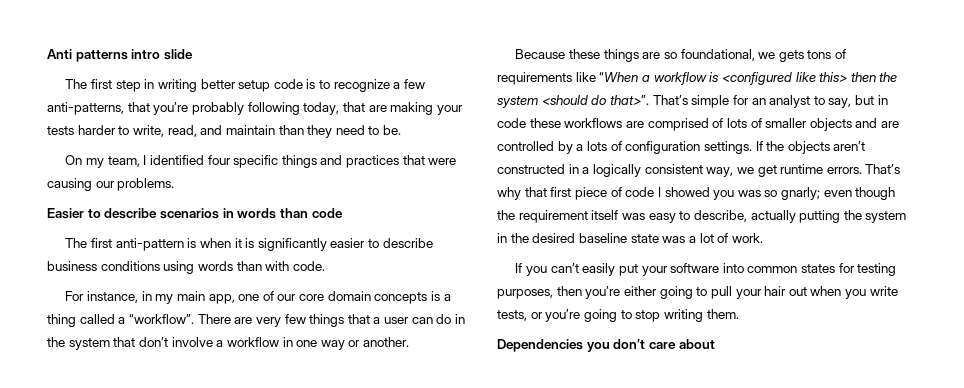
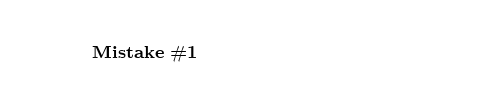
[47,49,193,62] [65,79,426,92] [47,102,463,115] [47,125,402,138] [65,155,457,168] [47,178,175,191] [47,208,343,219] [65,238,433,251] [47,261,325,274] [65,291,451,304] [47,314,466,327] [47,337,410,350] [515,49,847,62] [497,72,898,85] [497,95,888,108] [497,118,900,131] [497,141,866,154] [497,164,901,177] [497,187,896,200] [497,210,907,223] [497,233,763,243] [515,263,897,276] [497,286,898,299] [497,309,739,322] [497,339,715,352] Anti patterns intro slide // The first step in writing better setup code is to recognize a few anti-patterns, that you’re probably following today, that are making your tests harder to write, read, and maintain than they need to be. // On my team, I identified four specific things and practices that were causing our problems. // Easier to describe scenarios in words than code // The first anti-pattern is when it is significantly easier to describe business conditions using words than with code. // For instance, in my main app, one of our core domain concepts is a thing called a “workflow”. There are very few things that a user can do in the system that don’t involve a workflow in one way or another. // Because these things are so foundational, we gets tons of requirements like “When a workflow is <configured like this> then the system <should do that>”. That’s simple for an analyst to say, but in code these workflows are comprised of lots of smaller objects and are controlled by a lots of configuration settings. If the objects aren’t constructed in a logically consistent way, we get runtime errors. That’s why that first piece of code I showed you was so gnarly; even though the requirement itself was easy to describe, actually putting the system in the desired baseline state was a lot of work. // If you can’t easily put your software into common states for testing purposes, then you’re either going to pull your hair out when you write tests, or you’re going to stop writing them. // Dependencies you don’t care about -> [92,45,197,63] Mistake #1

